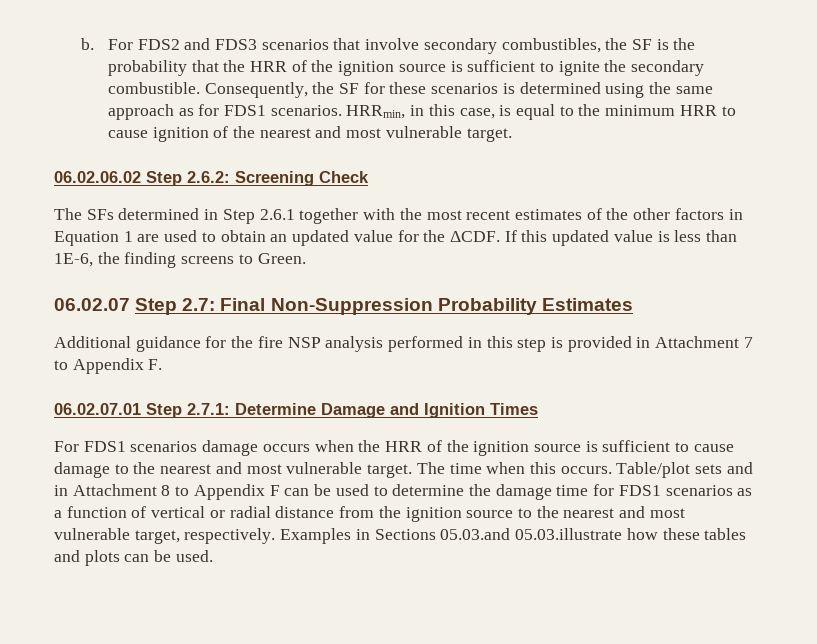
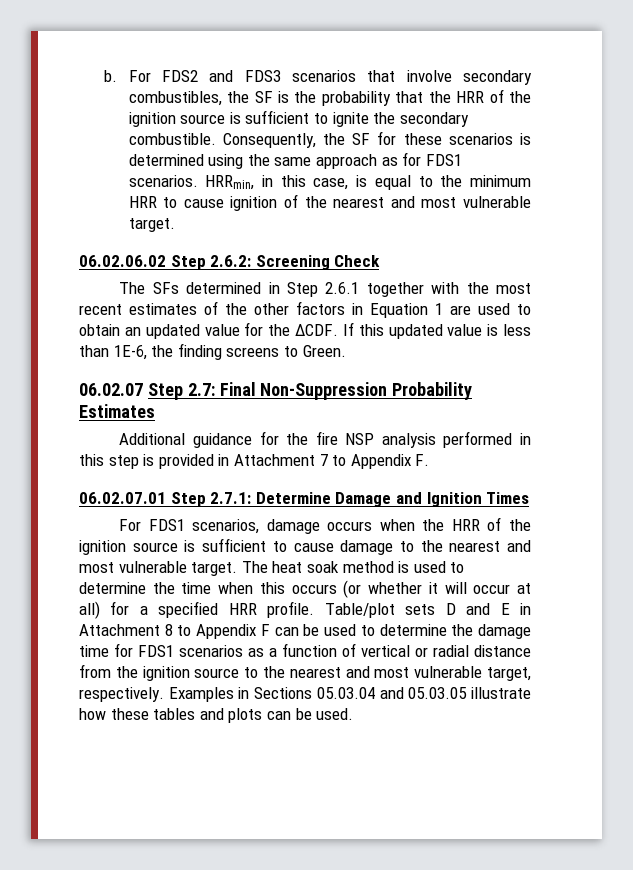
[130,441,198,452] scenarios -> [192,519,260,534] scenarios,
[449,462,753,478] time when this occurs. Table/plot sets and -> [272,561,465,573] [79,580,532,598] [79,601,510,619] heat soak method is used to determine the time when this occurs (or whether it will occur at all) for a specified HRR profile. Table/plot sets D and E
[440,528,623,540] 05.03.and 05.03.illustrate -> [316,687,531,699] 05.03.04 and 05.03.05 illustrate

